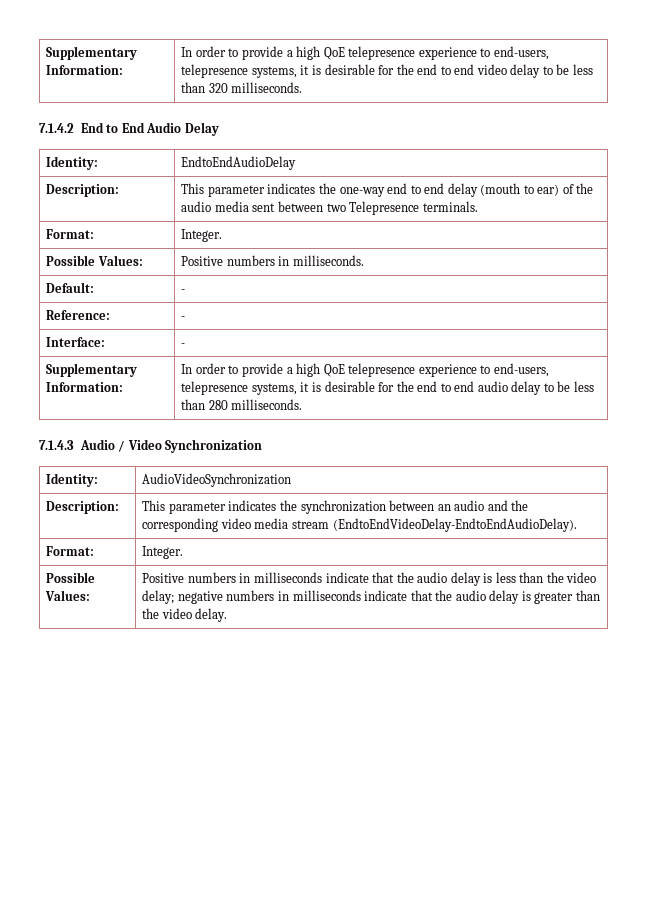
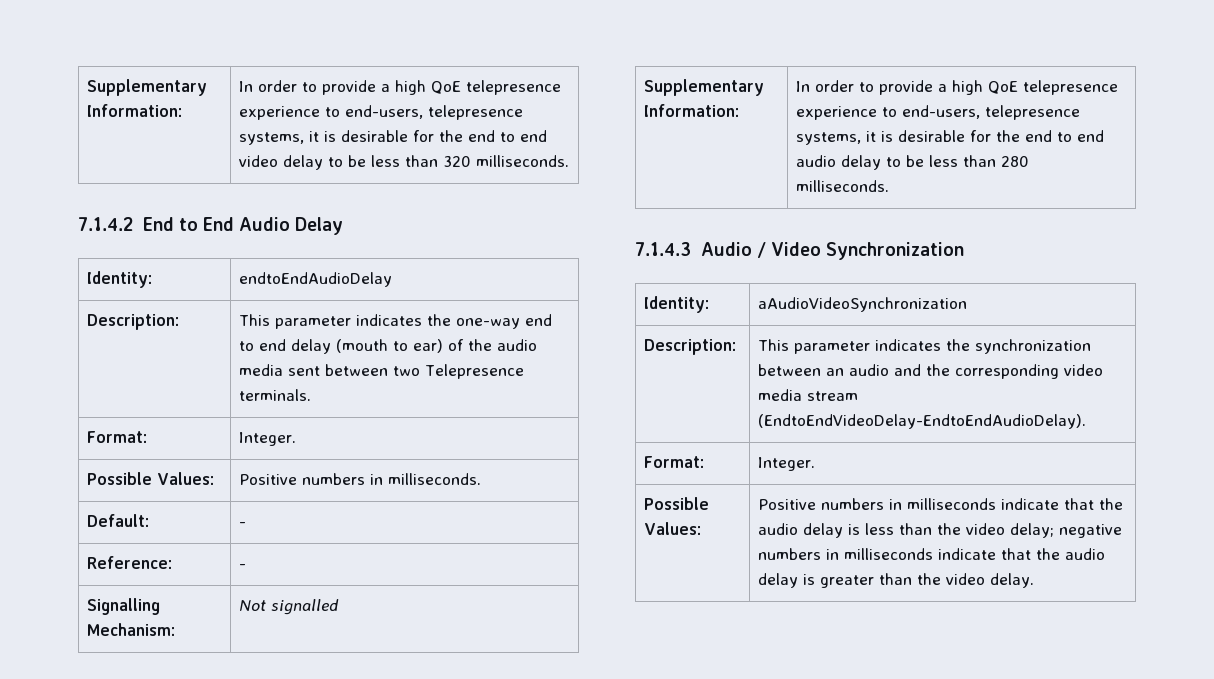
[181,156,297,170] EndtoEndAudioDelay -> [239,272,393,287] endtoEndAudioDelay
[46,337,106,347] [181,343,186,347] Interface: | - -> [87,598,161,615] [87,623,176,636] [239,599,340,615] Signalling Mechanism: | Not signalled
[142,473,292,487] AudioVideoSynchronization -> [758,297,968,312] aAudioVideoSynchronization

